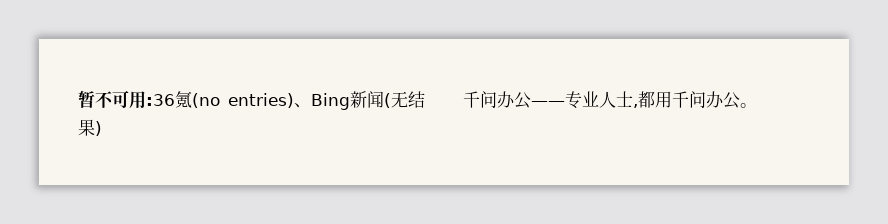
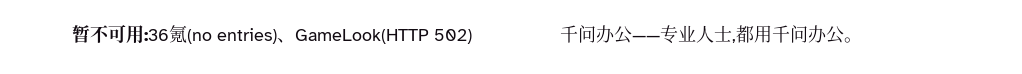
[311,91,425,110] [78,119,102,136] Bing新闻(无结果) -> [295,29,472,44] GameLook(HTTP 502)

